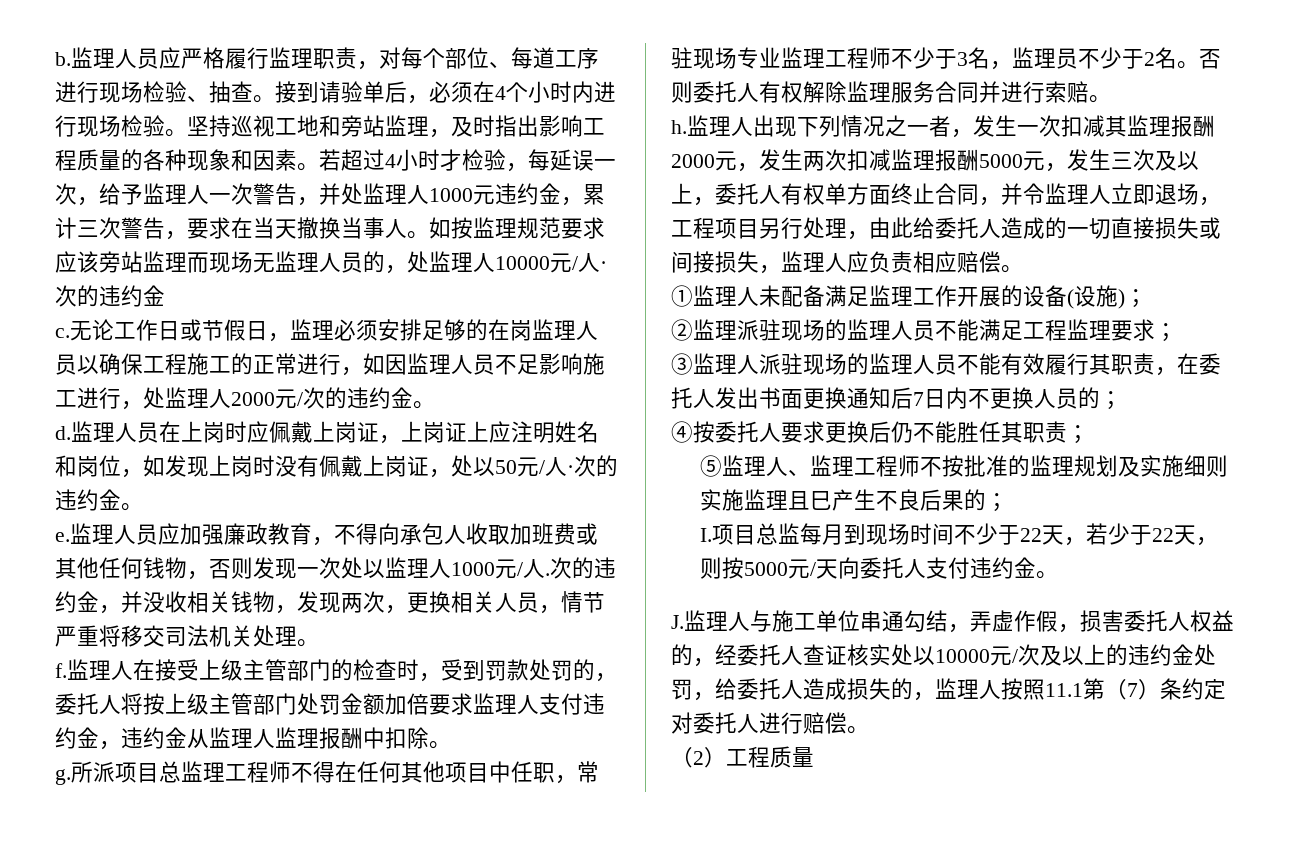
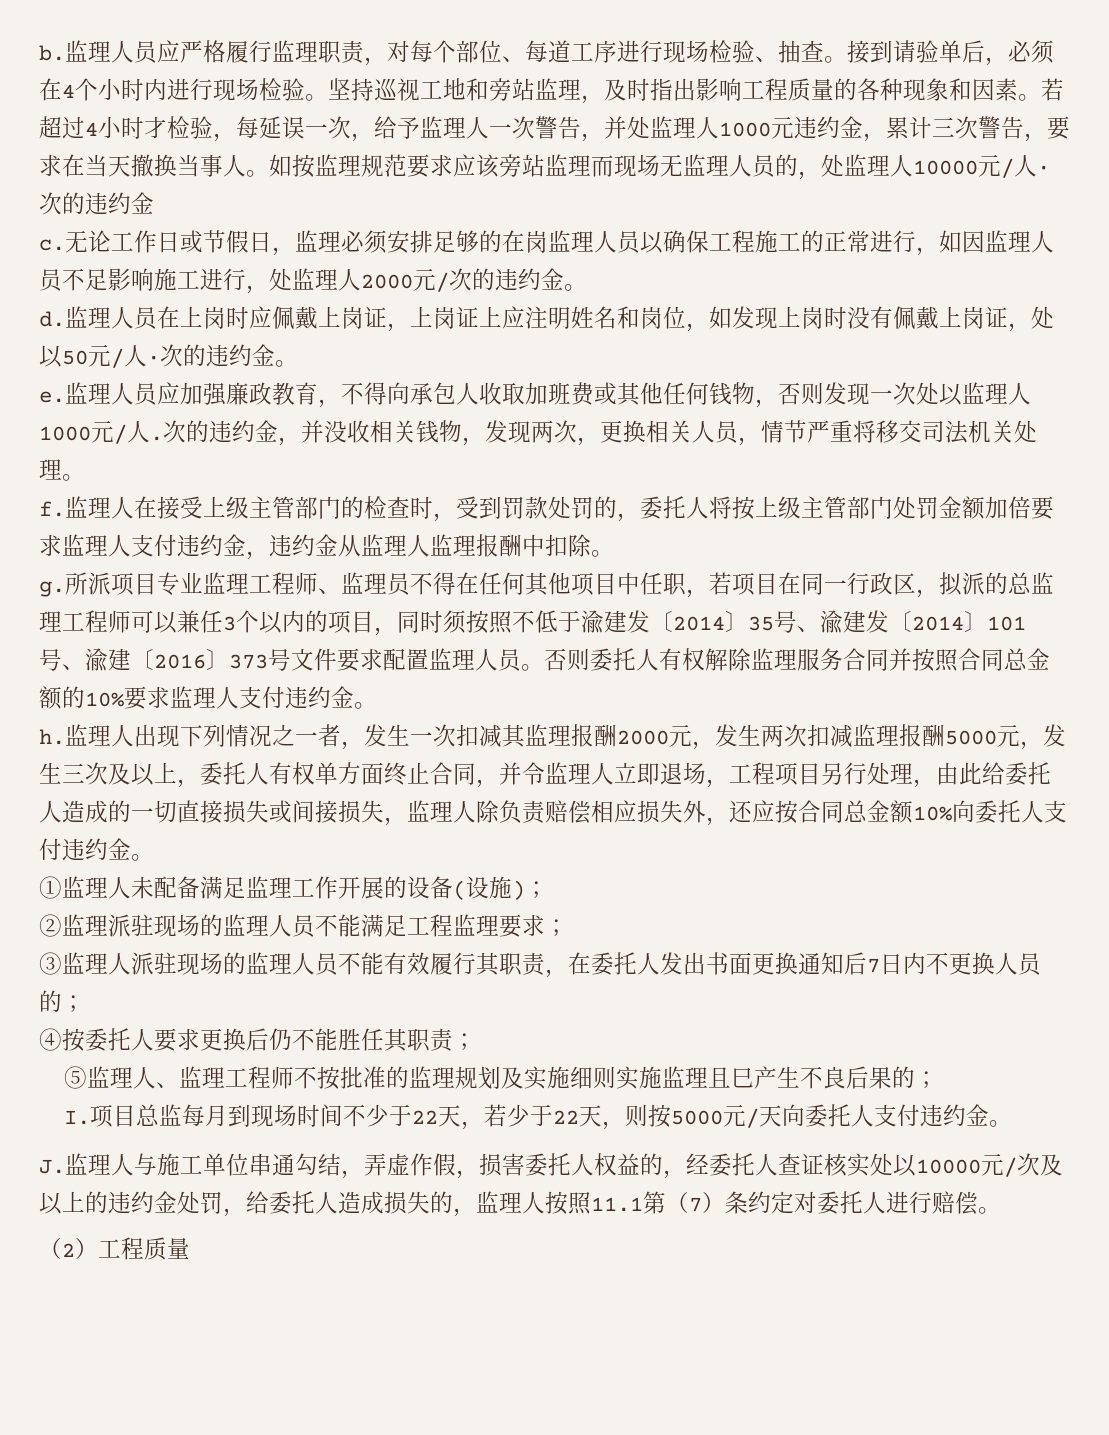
[159,761,291,783] 总监理工程师 -> [157,572,411,596] 专业监理工程师、监理员
[577,761,599,783] [671,47,1177,70] 常驻现场专业监理工程师不少于3名，监理员不少于2名 -> [709,572,1054,598] [39,610,1026,636] [39,648,522,672] 若项目在同一行政区，拟派的总监理工程师可以兼任3个以内的项目，同时须按照不低于渝建发〔2014〕35号、渝建发〔2014〕101号、渝建〔2016〕373号文件要求配置监理人员
[1001,81,1089,103] 进行索赔 -> [912,648,1050,672] [39,686,354,710] 按照合同总金额的10%要求监理人支付违约金
[847,251,1001,273] 应负责相应赔偿 -> [476,800,1067,826] [39,838,131,861] 除负责赔偿相应损失外，还应按合同总金额10%向委托人支付违约金

